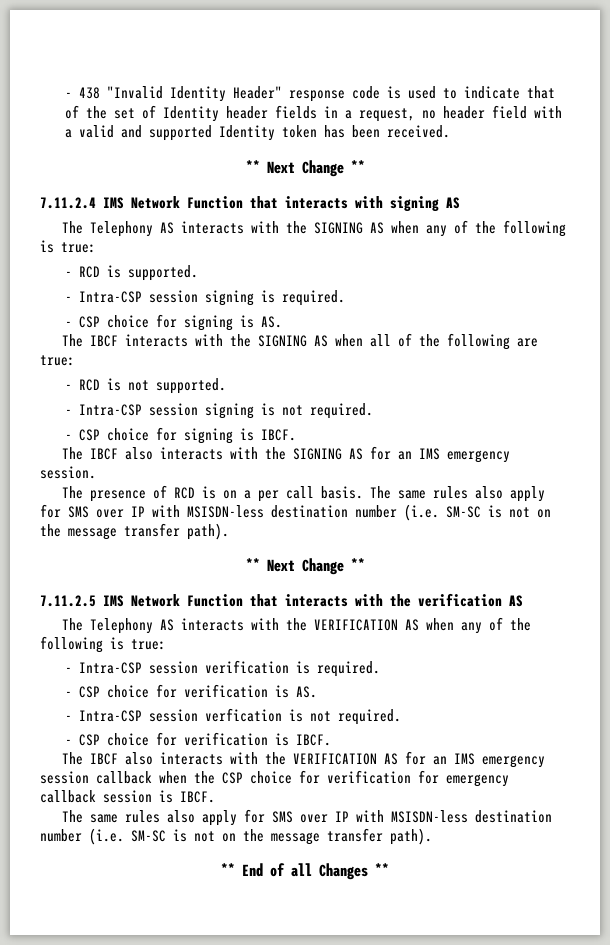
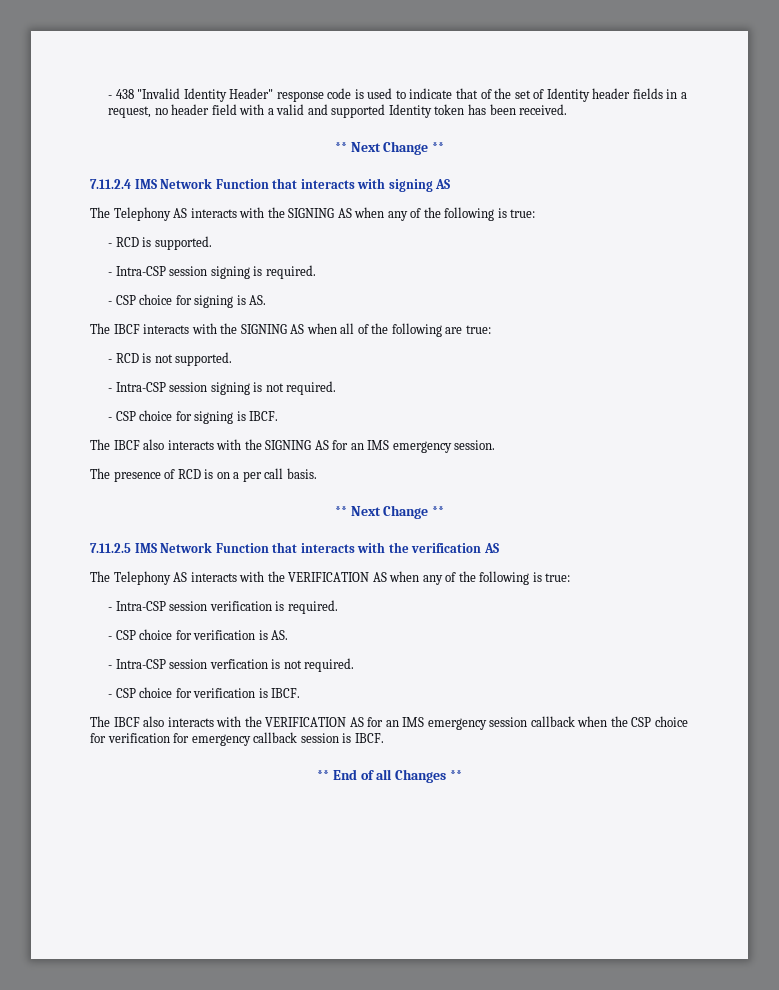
[370,486,546,502] [40,504,551,521] [40,523,229,540] The same rules also apply for SMS over IP with MSISDN-less destination number (i.e. SM-SC is not on the message transfer path). -> (317, 473) none
[62,809,553,826] [40,828,432,845] // The same rules also apply for SMS over IP with MSISDN-less destination number (i.e. SM-SC is not on the message transfer path). -> (384, 738) none

